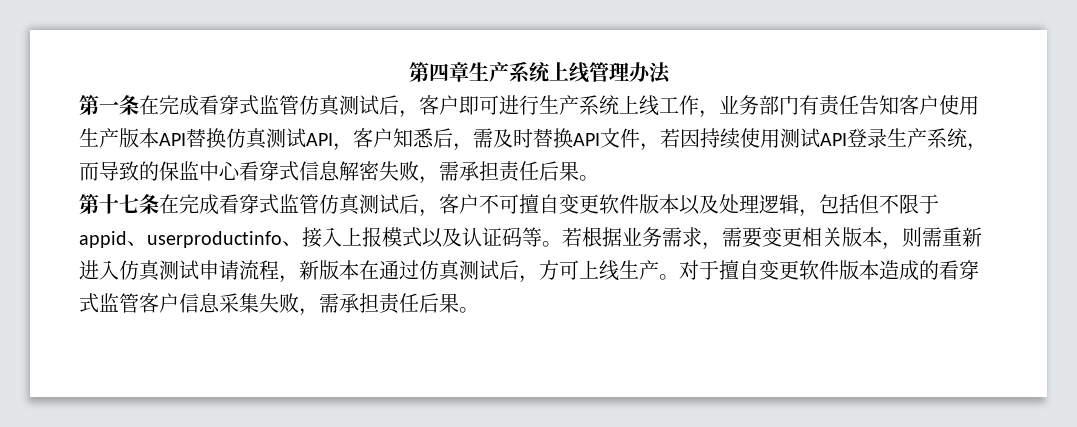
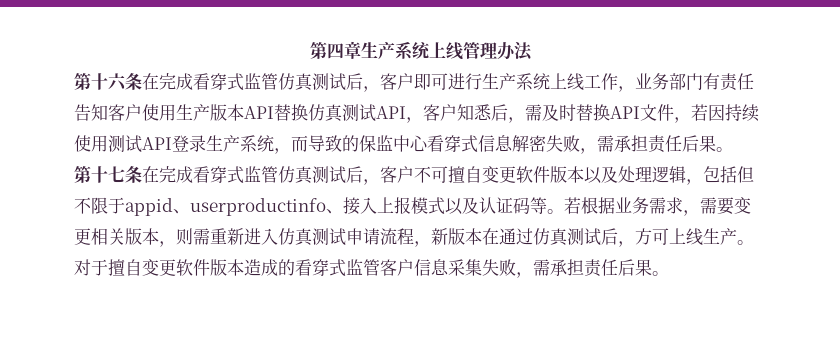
[99,101,119,113] 一 -> [91,73,127,91] 十六

